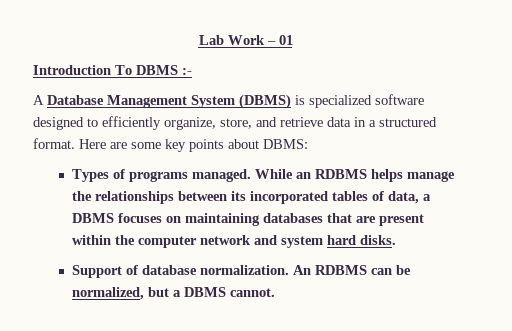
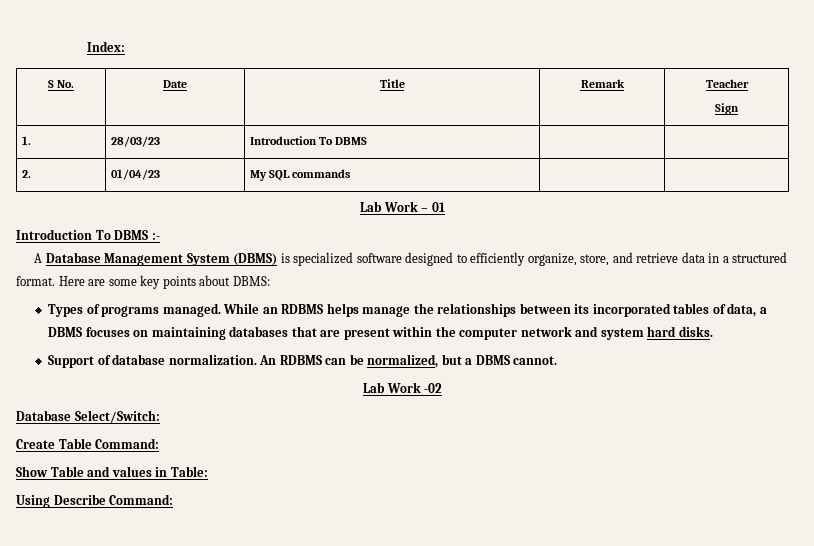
(198, 40) none -> [86,41,125,52] [47,80,75,88] [163,80,187,88] [379,79,405,88] [580,79,625,88] [705,79,749,88] [715,103,739,115] [22,136,32,145] [111,136,161,147] [250,136,368,145] [22,170,32,178] [111,169,161,180] [250,169,351,181] Index: // S No. | Date | Title | Remark | Teacher // Sign // 1. | 28/03/23 | Introduction To DBMS | | // 2. | 01/04/23 | My SQL commands | | //
(275, 292) none -> [362,382,443,393] [16,410,160,423] [16,438,160,449] [16,466,208,477] [16,494,174,508] // Lab Work -02 // Database Select/Switch: // Create Table Command: // Show Table and values in Table: // Using Describe Command:

